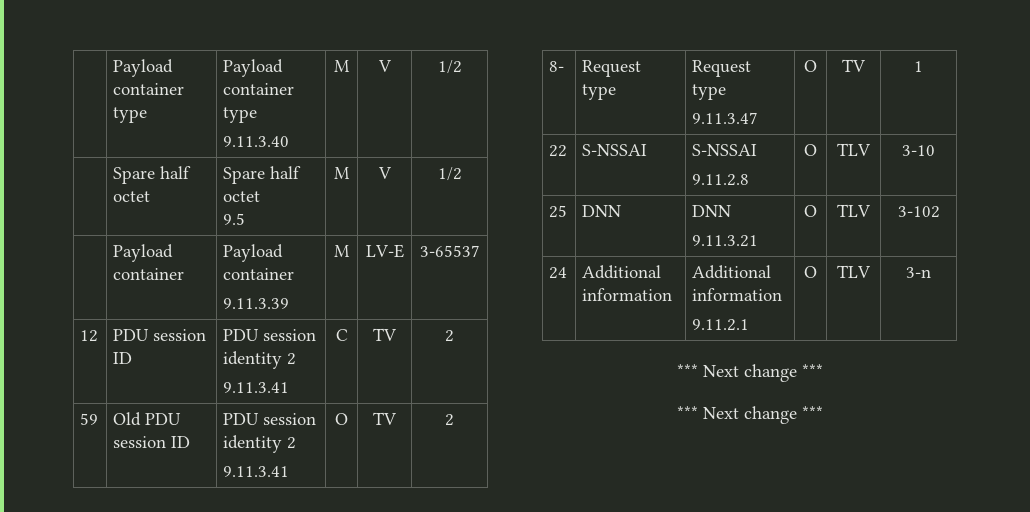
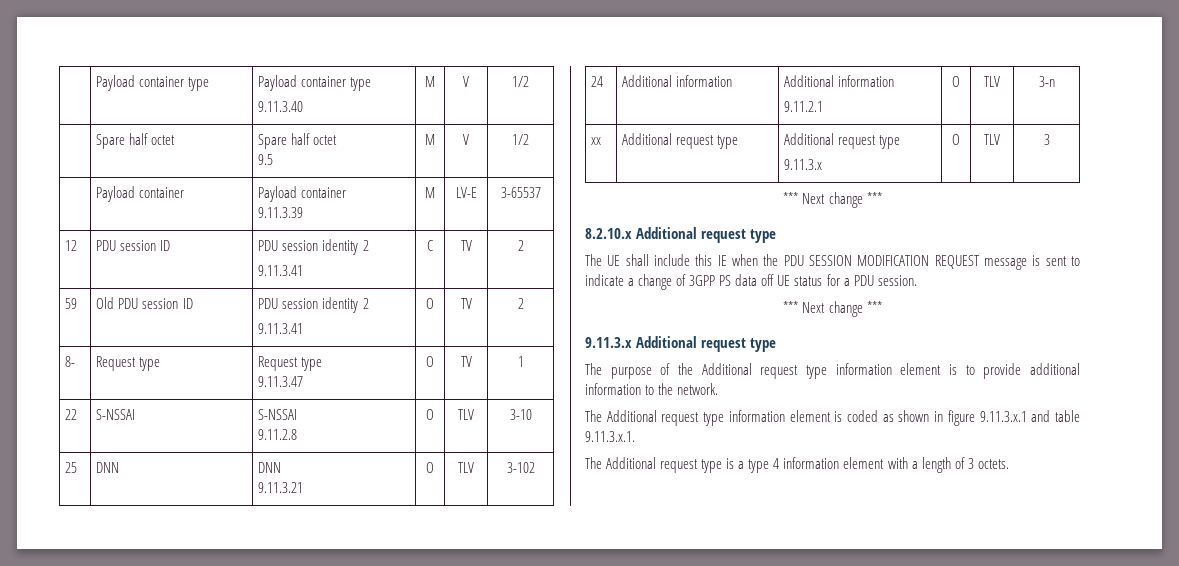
[676,364,823,382] [676,406,823,424] // *** Next change *** // *** Next change *** -> [591,137,602,145] [622,133,739,149] [784,133,901,149] [784,159,823,170] [952,134,960,145] [984,134,1000,145] [1043,134,1050,145] [783,192,882,208] [585,227,777,243] [585,254,1080,270] [585,274,917,290] [783,301,882,317] [585,336,777,352] [585,363,1081,379] [585,383,719,395] [585,410,1080,426] [585,431,635,442] [585,457,1009,473] // xx | Additional request type | Additional request type // 9.11.3.x | O | TLV | 3 // *** Next change *** // 8.2.10.x Additional request type // The UE shall include this IE when the PDU SESSION MODIFICATION REQUEST message is sent to indicate a change of 3GPP PS data off UE status for a PDU session. // *** Next change *** // 9.11.3.x Additional request type // The purpose of the Additional request type information element is to provide additional information to the network. // The Additional request type information element is coded as shown in figure 9.11.3.x.1 and table 9.11.3.x.1. // The Additional request type is a type 4 information element with a length of 3 octets.

